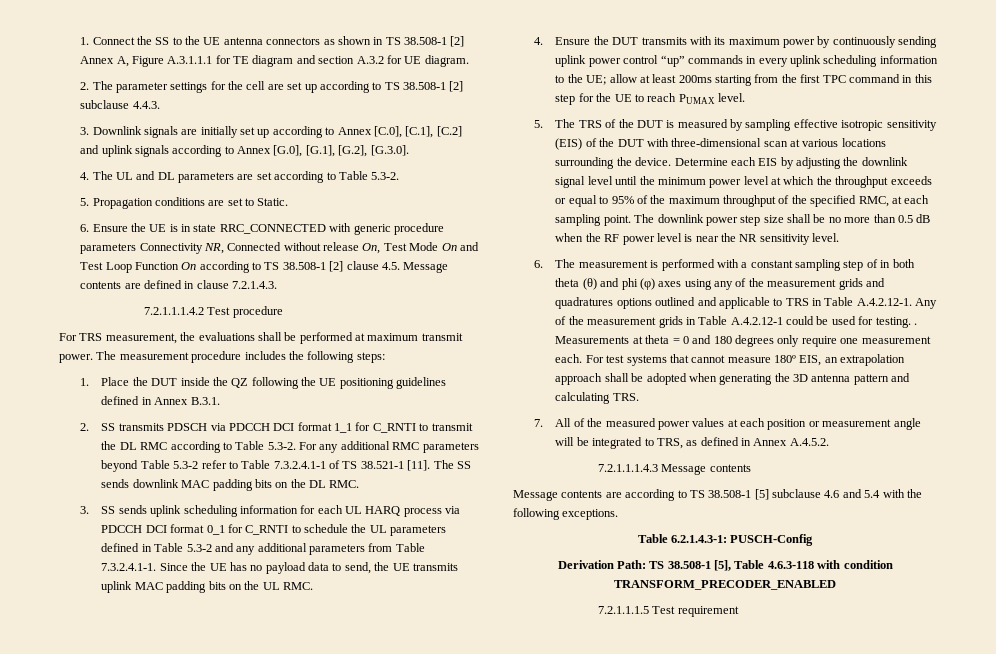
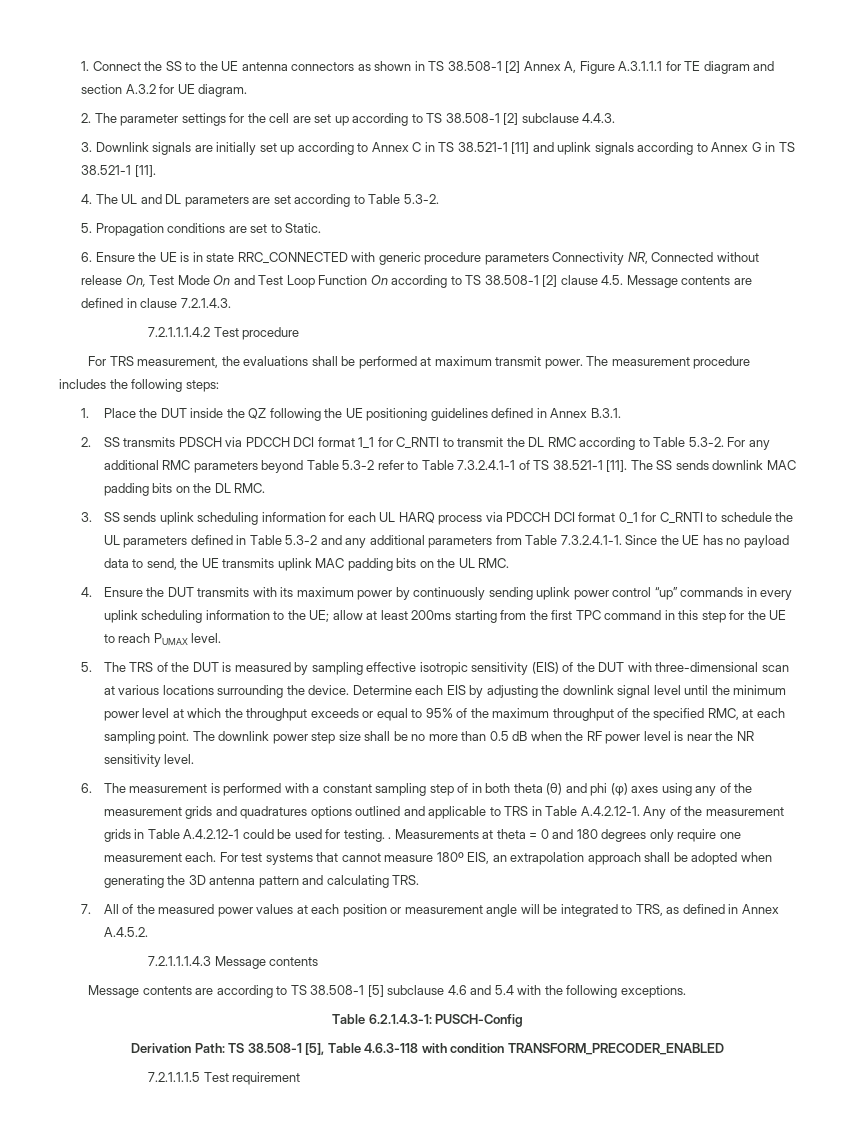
[373,126,462,138] [C.0], [C.1], [C.2] -> [412,142,530,154] C in TS 38.521-1 [11]
[273,145,409,157] [G.0], [G.1], [G.2], [G.3.0]. -> [751,142,796,152] [81,165,156,177] G in TS 38.521-1 [11].

